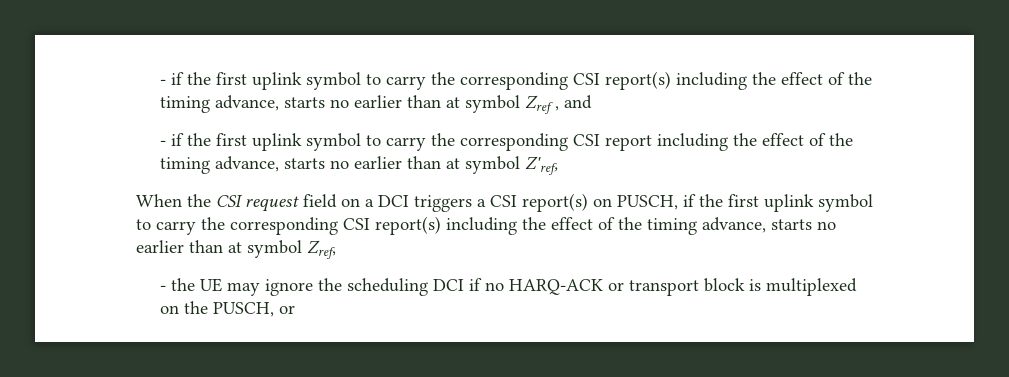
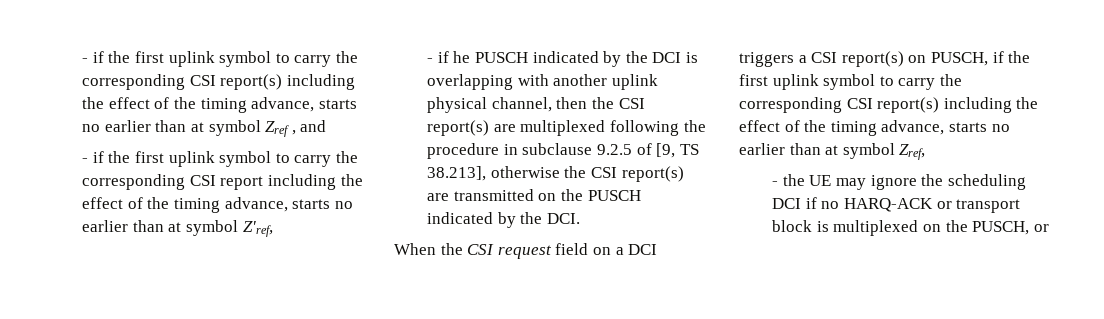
(558, 165) none -> [427,51,698,67] [427,74,659,90] [427,97,645,113] [427,120,706,136] [427,143,699,159] [427,166,684,182] [427,189,641,201] [427,212,581,228] // - if he PUSCH indicated by the DCI is overlapping with another uplink physical channel, then the CSI report(s) are multiplexed following the procedure in subclause 9.2.5 of [9, TS 38.213], otherwise the CSI report(s) are transmitted on the PUSCH indicated by the DCI.

